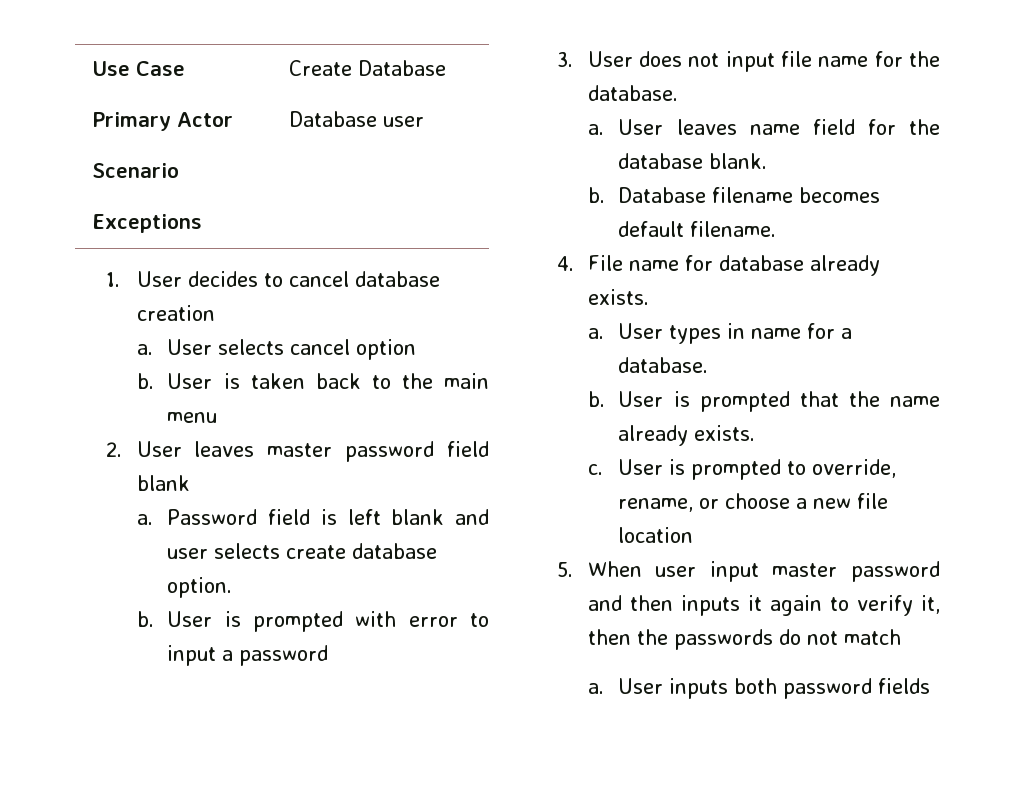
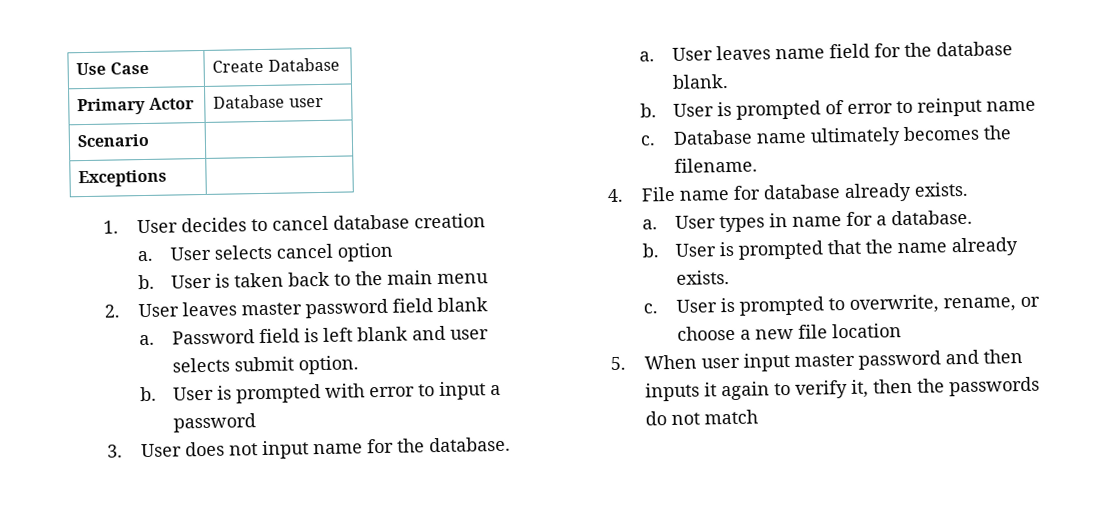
[286,543,438,559] create database -> [234,356,295,372] submit
[780,51,812,67] file -> (309, 450) none
[618,187,881,203] [618,221,685,237] Database filename becomes default -> [673,97,1037,120] [639,125,1013,147] User is prompted of error to reinput name // c. Database name ultimately becomes the
[812,459,897,478] override, -> [849,294,940,314] overwrite,
[587,678,931,699] // a. User inputs both password fields -> (758, 417) none

